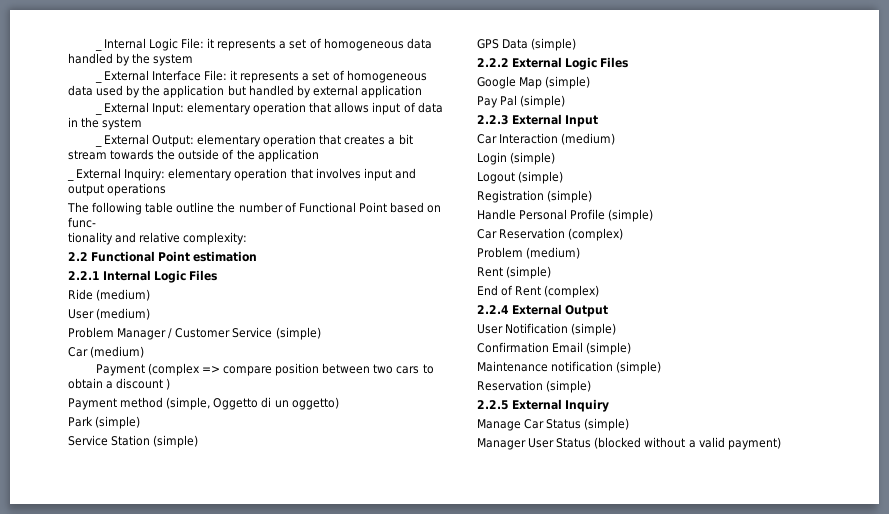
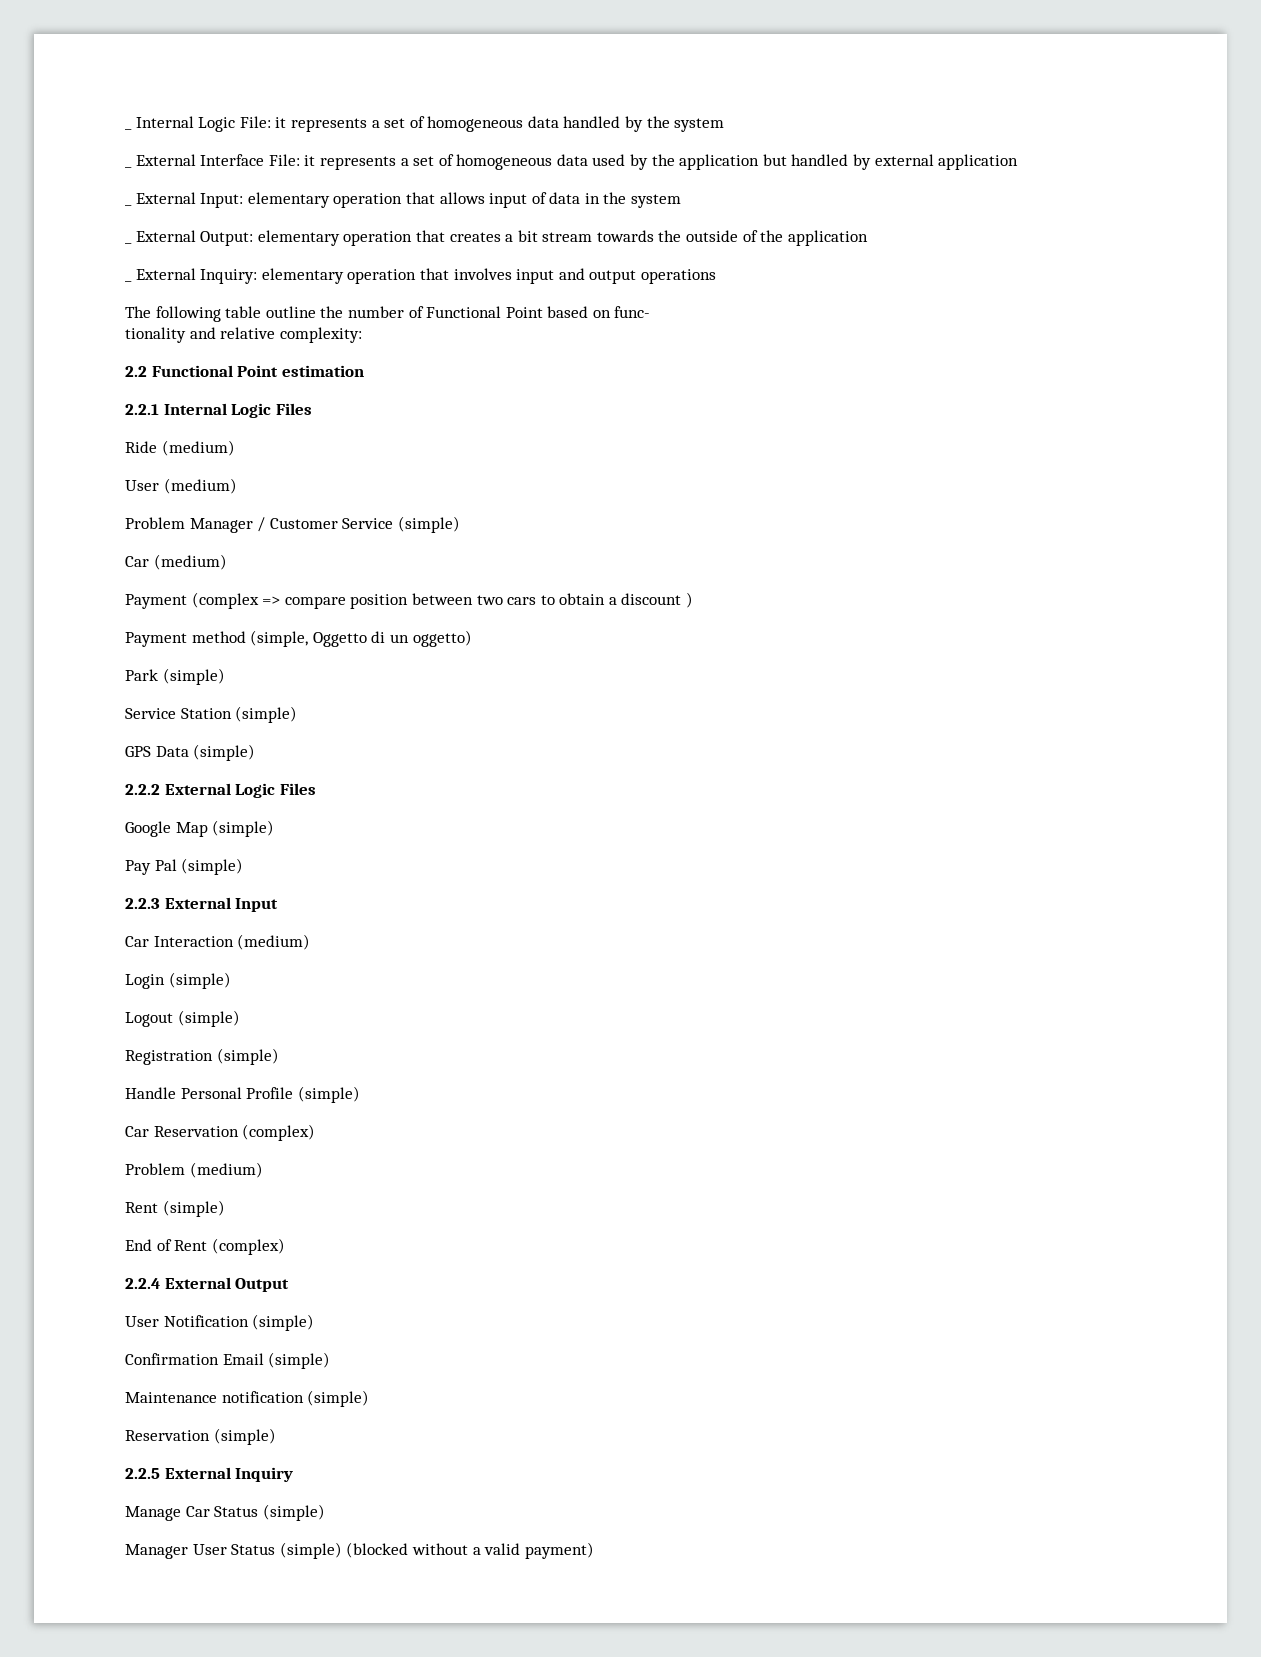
(592, 443) none -> [279,1542,342,1559] (simple)

